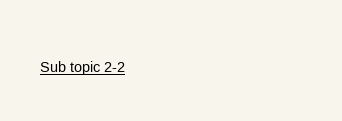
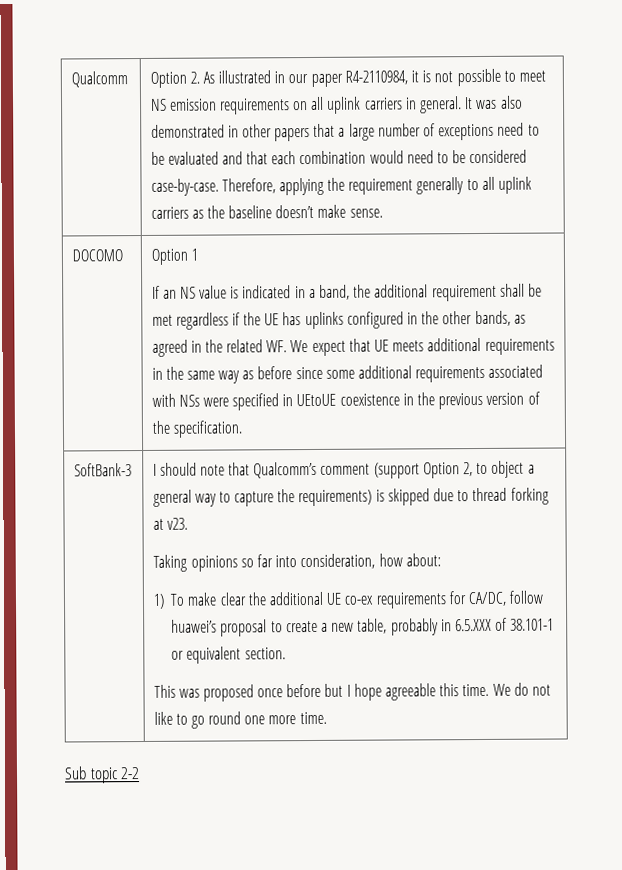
(40, 66) none -> [70,71,128,88] [149,68,546,88] [150,95,523,115] [150,122,540,142] [150,149,528,165] [150,176,532,196] [150,204,383,219] [71,249,123,262] [150,248,198,265] [151,283,542,302] [151,310,526,330] [151,337,555,357] [151,364,544,384] [151,391,540,411] [151,420,243,438] [73,463,132,477] [152,460,535,479] [152,487,549,507] [152,517,188,530] [152,553,441,572] [152,590,545,609] [171,617,555,637] [171,646,286,664] [153,682,551,702] [153,711,327,729] Qualcomm | Option 2. As illustrated in our paper R4-2110984, it is not possible to meet NS emission requirements on all uplink carriers in general. It was also demonstrated in other papers that a large number of exceptions need to be evaluated and that each combination would need to be considered case-by-case. Therefore, applying the requirement generally to all uplink carriers as the baseline doesn’t make sense. // DOCOMO | Option 1 // If an NS value is indicated in a band, the additional requirement shall be met regardless if the UE has uplinks configured in the other bands, as agreed in the related WF. We expect that UE meets additional requirements in the same way as before since some additional requirements associated with NSs were specified in UEtoUE coexistence in the previous version of the specification. // SoftBank-3 | I should note that Qualcomm’s comment (support Option 2, to object a general way to capture the requirements) is skipped due to thread forking at v23. // Taking opinions so far into consideration, how about: // 1) To make clear the additional UE co-ex requirements for CA/DC, follow huawei’s proposal to create a new table, probably in 6.5.XXX of 38.101-1 or equivalent section. // This was proposed once before but I hope agreeable this time. We do not like to go round one more time. //

